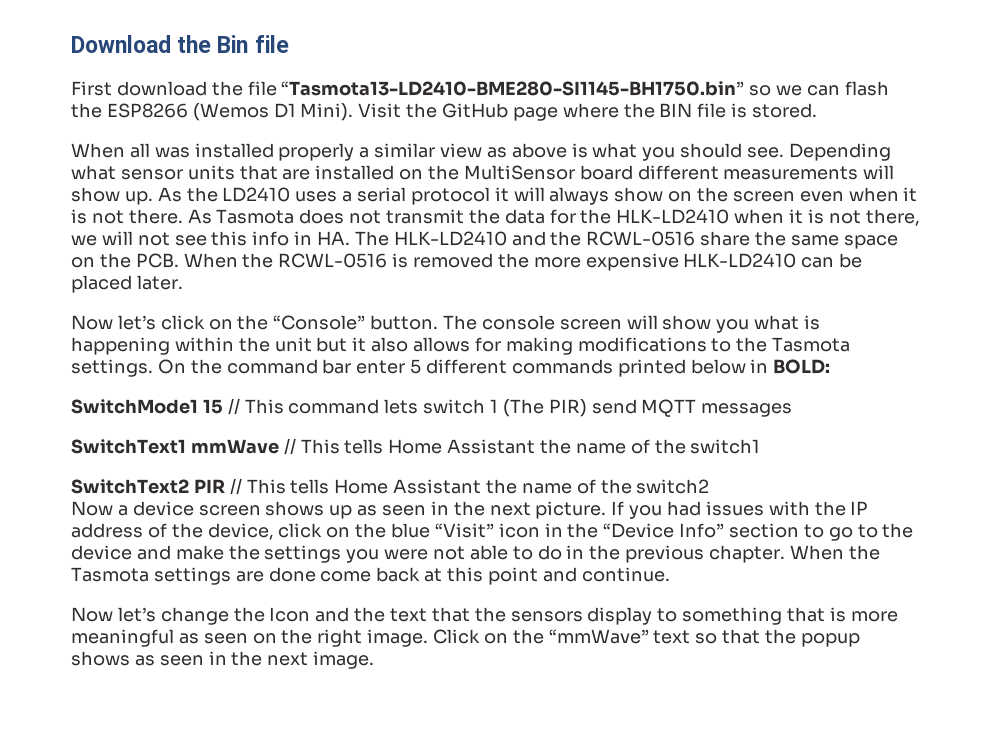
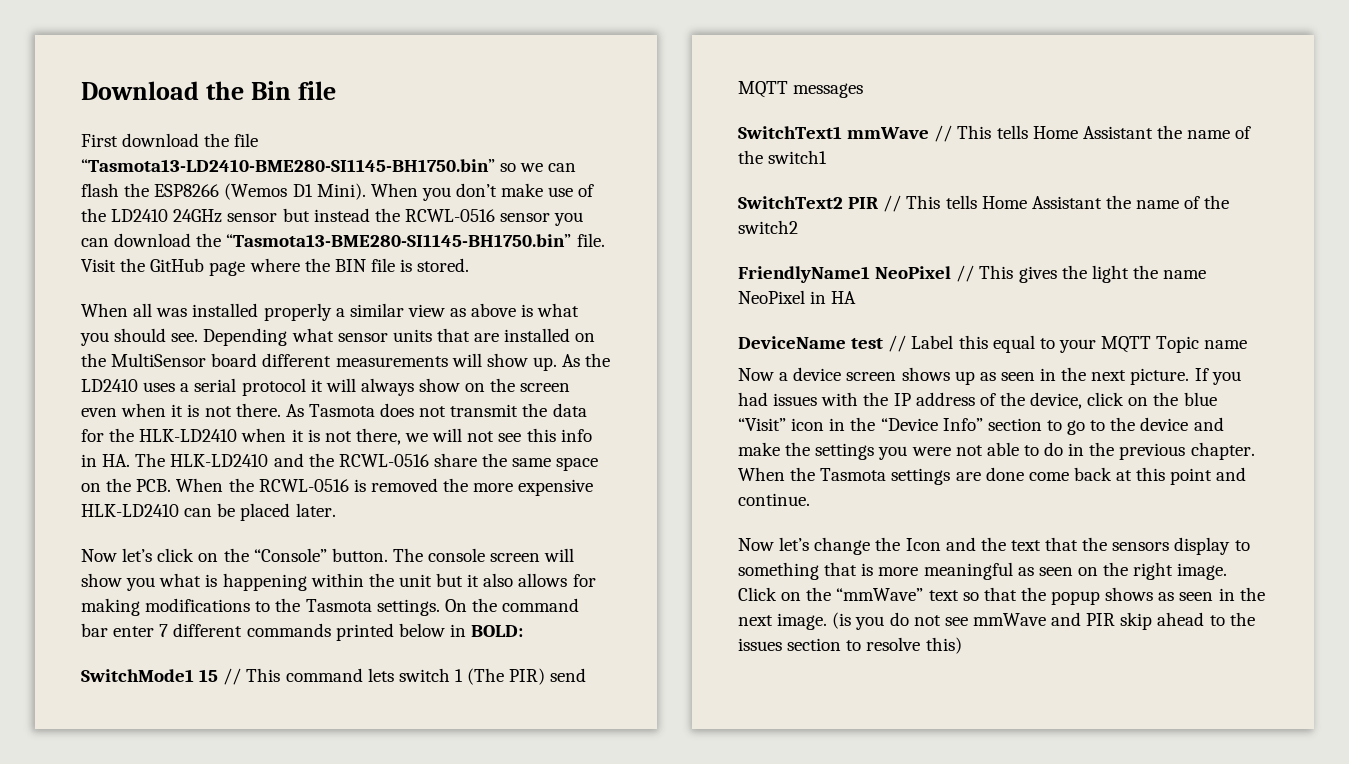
(354, 112) none -> [370,183,595,201] [81,208,584,226] [81,233,605,247] When you don’t make use of the LD2410 24GHz sensor but instead the RCWL-0516 sensor you can download the “Tasmota13-BME280-SI1145-BH1750.bin” file.
[410,359,422,374] 5 -> [159,624,169,637] 7
(710, 486) none -> [738,265,1207,283] [738,290,857,304] [738,335,1248,353] // FriendlyName1 NeoPixel // This gives the light the name NeoPixel in HA // DeviceName test // Label this equal to your MQTT Topic name
(375, 660) none -> [832,612,1255,630] [738,637,962,654] (is you do not see mmWave and PIR skip ahead to the issues section to resolve this)

